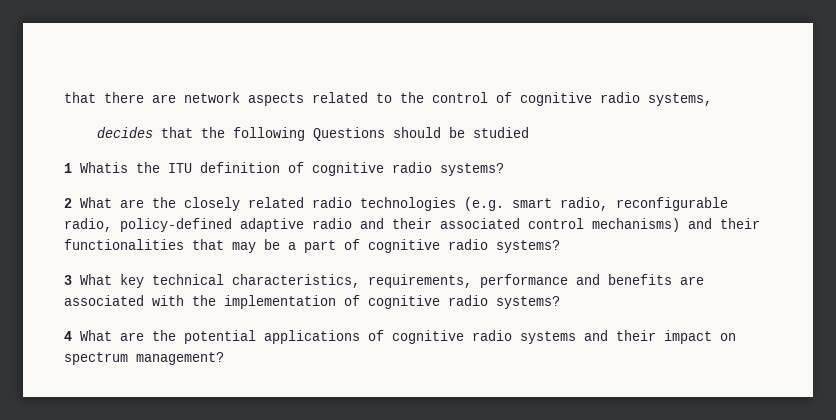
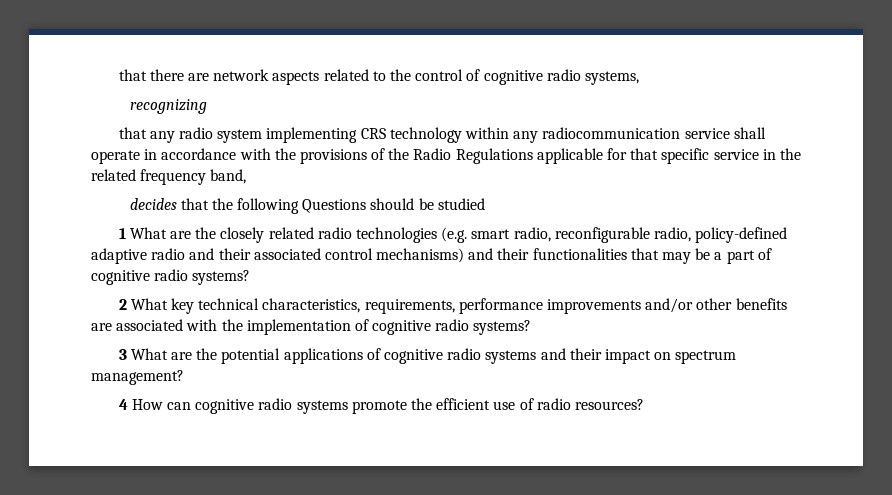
(712, 99) none -> [129,99,207,114] [118,127,766,143] [91,148,801,164] [91,169,247,185] // recognizing // that any radio system implementing CRS technology within any radiocommunication service shall operate in accordance with the provisions of the Radio Regulations applicable for that specific service in the related frequency band,
[80,162,504,176] [64,198,72,208] Whatis the ITU definition of cognitive radio systems? // 2 -> (126, 233) none
[64,275,72,285] 3 -> [118,299,127,310] 2
[576,274,600,285] and -> [547,298,733,314] improvements and/or other
[64,331,72,341] 4 -> [118,349,127,360] 3
(224, 358) none -> [118,398,644,414] // 4 How can cognitive radio systems promote the efficient use of radio resources?

